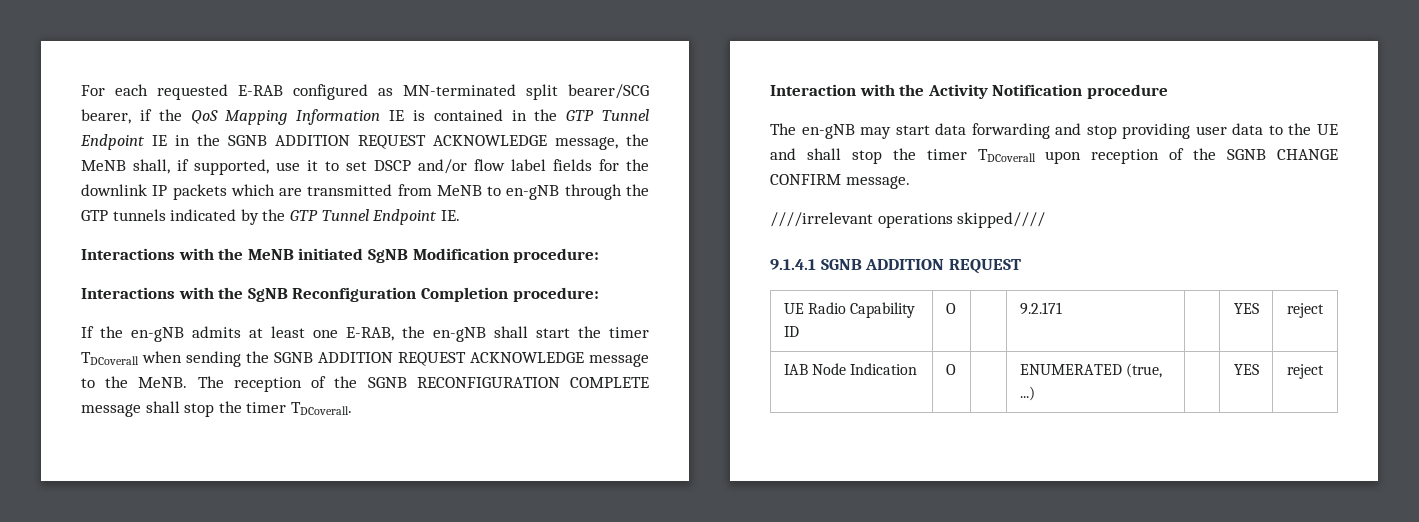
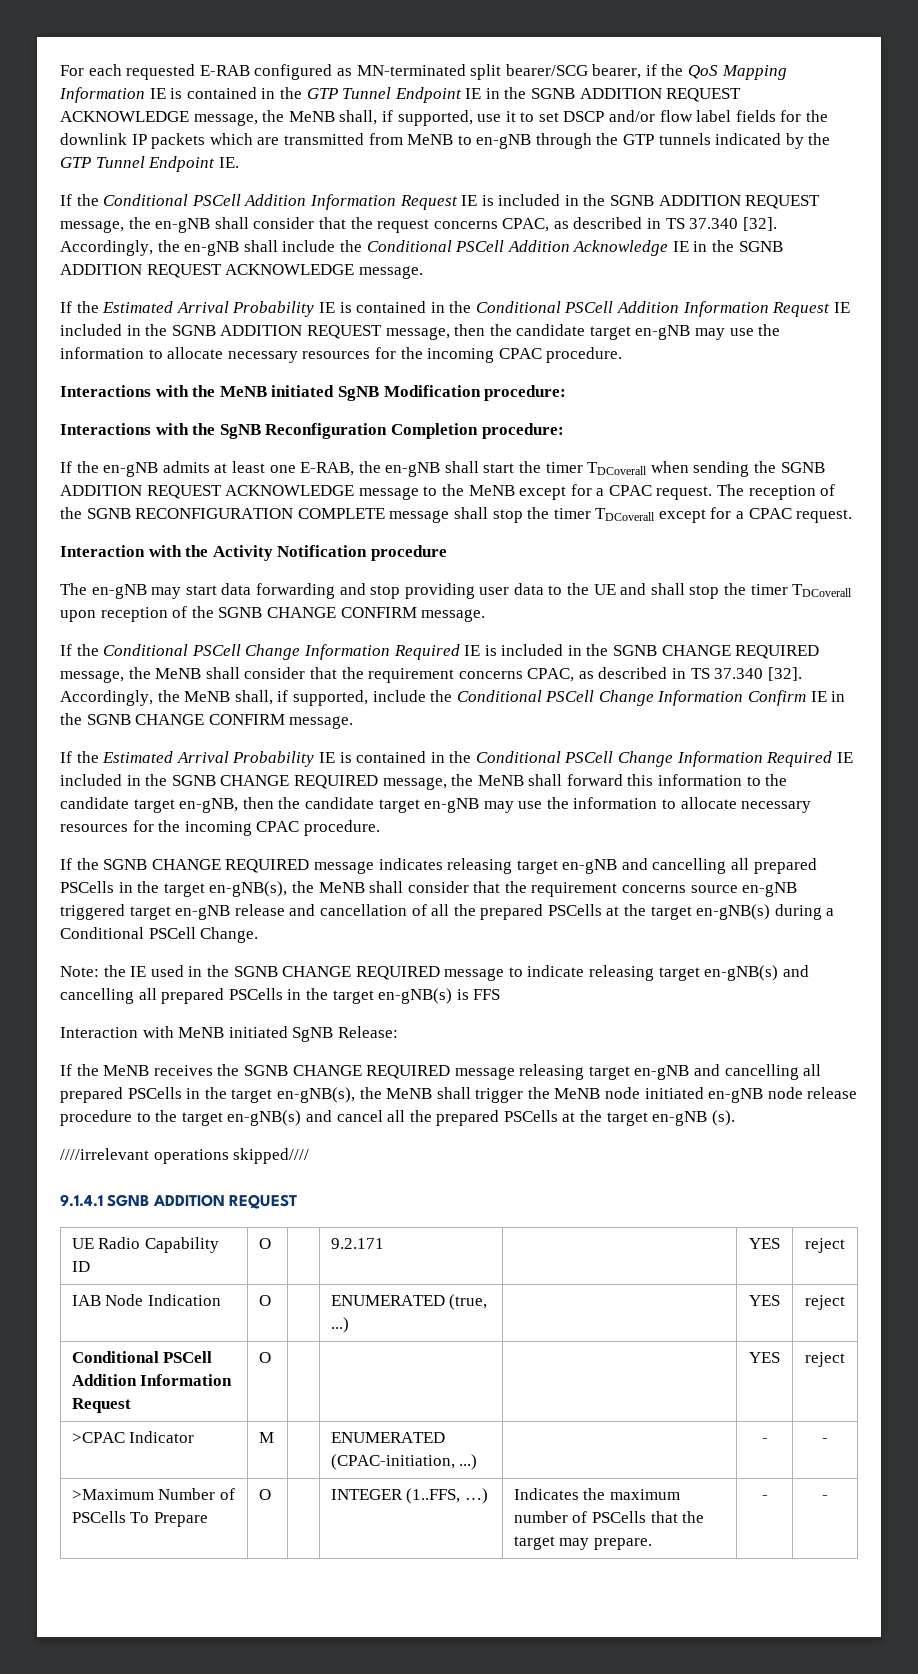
(460, 215) none -> [60,194,821,210] [60,217,777,233] [60,240,783,256] [60,264,423,279] [60,301,850,317] [60,324,781,340] [60,347,623,363] // If the Conditional PSCell Addition Information Request IE is included in the SGNB ADDITION REQUEST message, the en-gNB shall consider that the request concerns CPAC, as described in TS 37.340 [32]. Accordingly, the en-gNB shall include the Conditional PSCell Addition Acknowledge IE in the SGNB ADDITION REQUEST ACKNOWLEDGE message. // If the Estimated Arrival Probability IE is contained in the Conditional PSCell Addition Information Request IE included in the SGNB ADDITION REQUEST message, then the candidate target en-gNB may use the information to allocate necessary resources for the incoming CPAC procedure.
[138,377,188,388] MeNB. -> [468,484,713,500] MeNB except for a CPAC request.
[290,402,352,415] TDCoverall. -> [595,507,853,523] TDCoverall except for a CPAC request.
(910, 182) none -> [60,644,820,660] [60,667,802,683] [60,690,846,706] [60,713,354,729] [60,751,853,767] [60,774,788,790] [60,797,812,813] [60,820,380,836] [60,858,817,874] [60,881,798,897] [60,904,835,920] [60,927,259,943] [60,965,809,981] [60,988,501,1004] [60,1026,398,1042] [60,1064,822,1080] [60,1087,858,1103] [60,1110,735,1126] // If the Conditional PSCell Change Information Required IE is included in the SGNB CHANGE REQUIRED message, the MeNB shall consider that the requirement concerns CPAC, as described in TS 37.340 [32]. Accordingly, the MeNB shall, if supported, include the Conditional PSCell Change Information Confirm IE in the SGNB CHANGE CONFIRM message. // If the Estimated Arrival Probability IE is contained in the Conditional PSCell Change Information Required IE included in the SGNB CHANGE REQUIRED message, the MeNB shall forward this information to the candidate target en-gNB, then the candidate target en-gNB may use the information to allocate necessary resources for the incoming CPAC procedure. // If the SGNB CHANGE REQUIRED message indicates releasing target en-gNB and cancelling all prepared PSCells in the target en-gNB(s), the MeNB shall consider that the requirement concerns source en-gNB triggered target en-gNB release and cancellation of all the prepared PSCells at the target en-gNB(s) during a Conditional PSCell Change. // Note: the IE used in the SGNB CHANGE REQUIRED message to indicate releasing target en-gNB(s) and cancelling all prepared PSCells in the target en-gNB(s) is FFS // Interaction with MeNB initiated SgNB Release: // If the MeNB receives the SGNB CHANGE REQUIRED message releasing target en-gNB and cancelling all prepared PSCells in the target en-gNB(s), the MeNB shall trigger the MeNB node initiated en-gNB node release procedure to the target en-gNB(s) and cancel all the prepared PSCells at the target en-gNB (s).
(1324, 371) none -> [71,1351,213,1363] [71,1374,233,1386] [71,1398,131,1413] [258,1352,271,1363] [749,1352,780,1363] [805,1352,845,1367] [71,1431,195,1443] [258,1432,274,1443] [330,1432,445,1443] [330,1454,478,1470] [761,1438,768,1443] [822,1438,828,1443] [71,1488,236,1500] [71,1511,209,1527] [258,1489,271,1500] [330,1488,489,1504] [513,1488,681,1500] [513,1511,705,1523] [513,1536,653,1550] [761,1495,768,1500] [822,1495,828,1500] // Conditional PSCell Addition Information Request | O | | | | YES | reject // >CPAC Indicator | M | | ENUMERATED (CPAC-initiation, ...) | | - | - // >Maximum Number of PSCells To Prepare | O | | INTEGER (1..FFS, …) | Indicates the maximum number of PSCells that the target may prepare. | - | -

